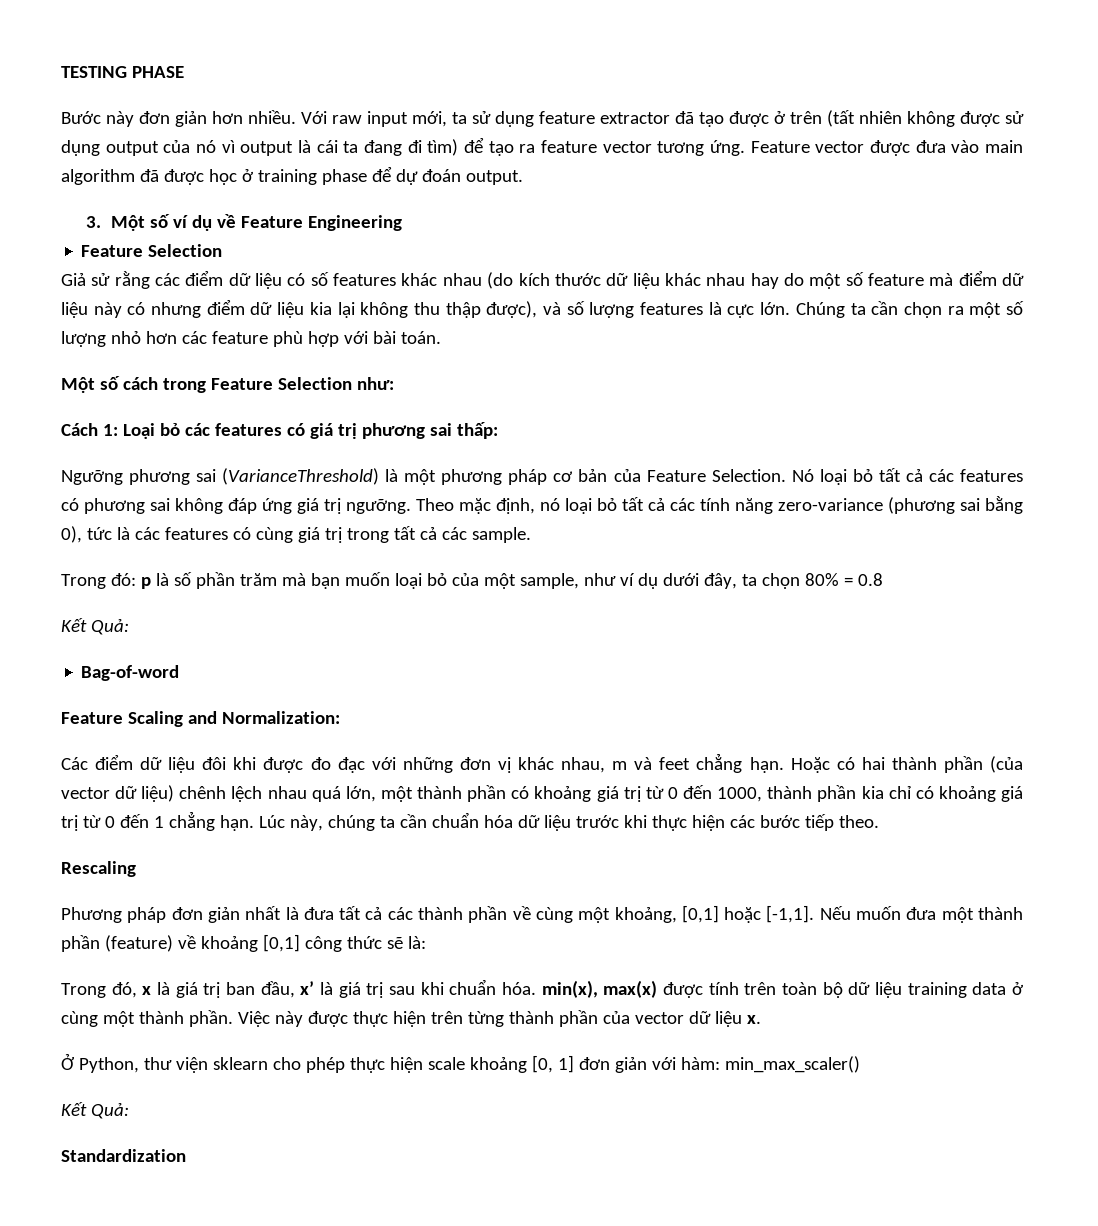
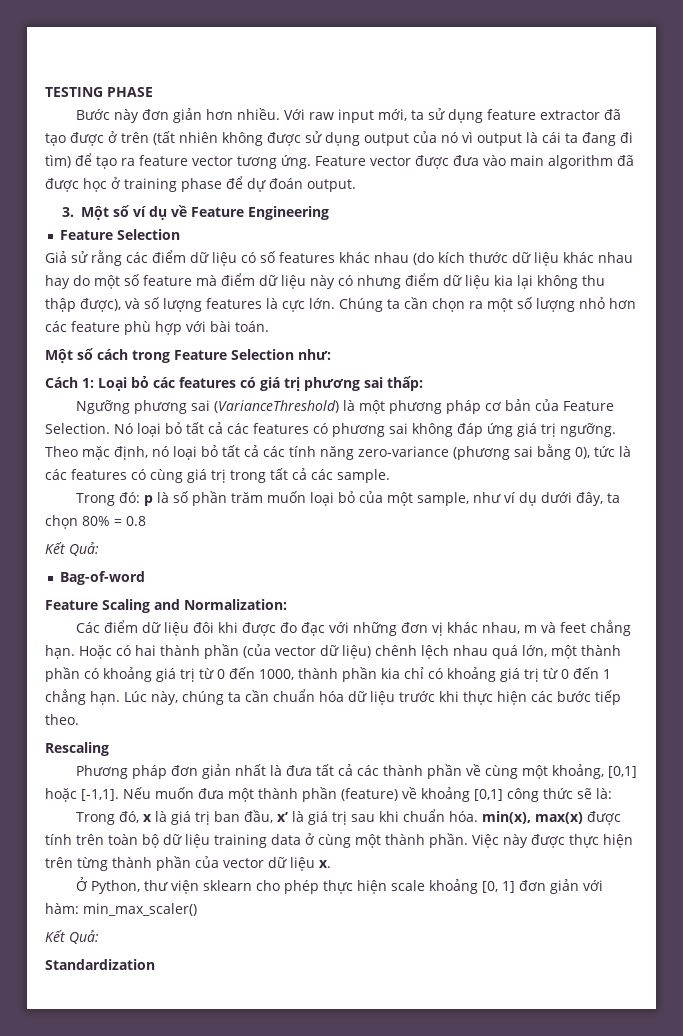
[281,573,340,589] mà bạn -> (263, 497) none

